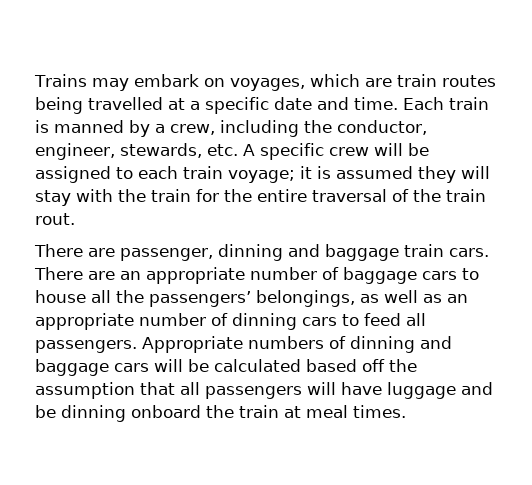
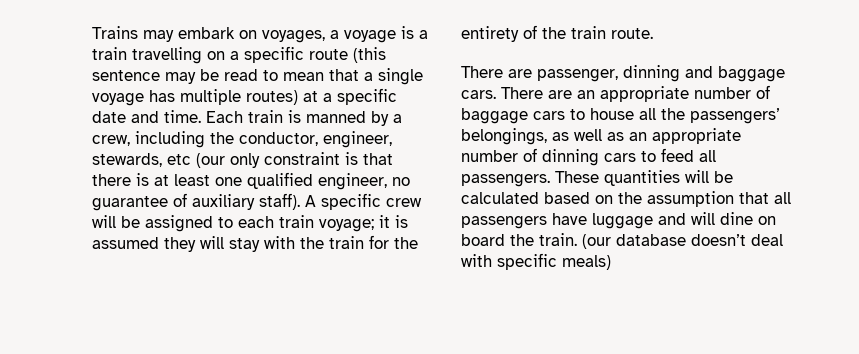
[309,74,496,87] [35,97,163,114] which are train routes being travelled -> [330,26,428,43] [92,46,386,64] [92,68,423,85] [92,89,298,106] a voyage is a train travelling on a specific route (this sentence may be read to mean that a single voyage has multiple routes)
[207,144,238,156] etc. -> [167,152,393,168] [92,172,410,190] [92,193,300,211] etc (our only constraint is that there is at least one qualified engineer, no guarantee of auxiliary staff).
[257,189,387,202] entire traversal -> [461,26,519,42] entirety
[35,213,75,225] rout. -> [611,28,653,39] route.
[404,244,444,257] train -> (785, 74) none
[142,336,452,353] [35,359,149,376] Appropriate numbers of dinning and baggage cars -> [555,170,680,186] These quantities
[362,359,385,372] off -> [595,195,613,204] on
[307,382,336,395] will -> (547, 222) none
[35,405,406,422] be dinning onboard the train at meal times. -> [691,212,776,225] [461,233,783,249] [461,253,611,270] will dine on board the train. (our database doesn’t deal with specific meals)

